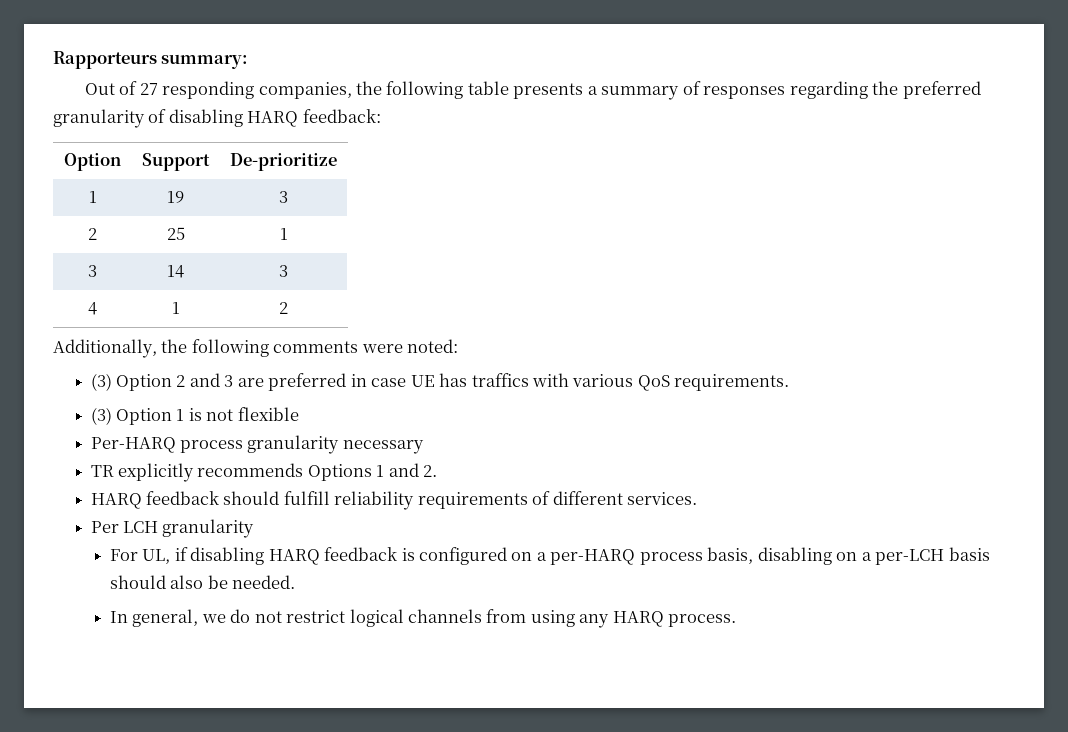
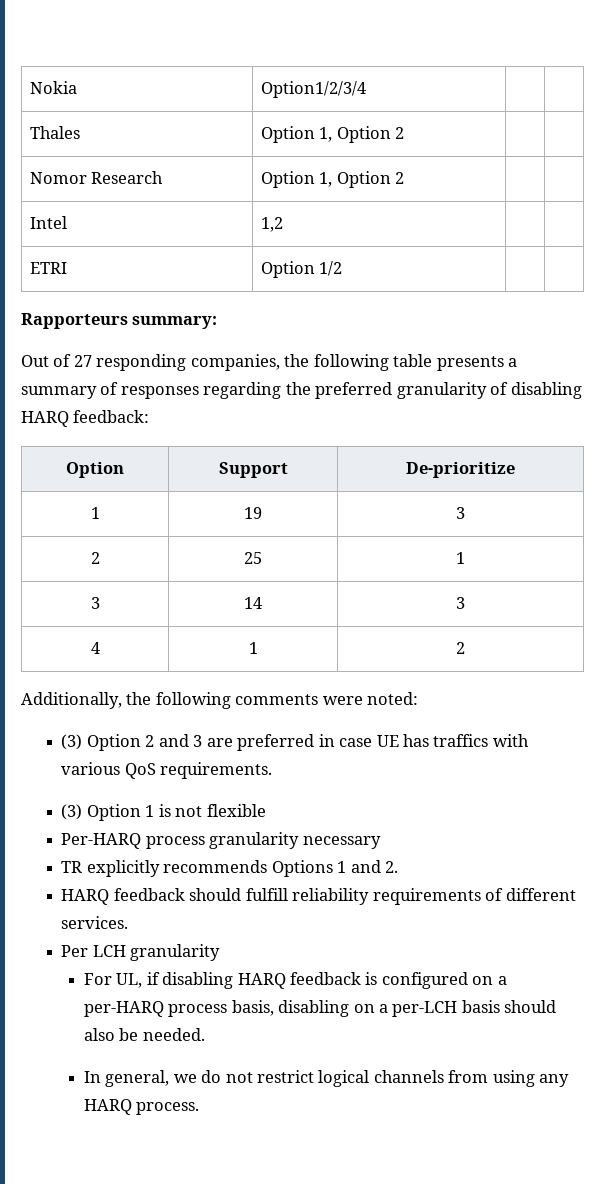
(53, 60) none -> [29,81,77,94] [260,81,366,98] [29,126,80,139] [260,126,405,143] [29,171,164,184] [260,171,405,188] [29,216,67,229] [260,217,283,232] [29,262,67,274] [260,261,343,278] Nokia | Option1/2/3/4 | | // Thales | Option 1, Option 2 | | // Nomor Research | Option 1, Option 2 | | // Intel | 1,2 | | // ETRI | Option 1/2 | | //

